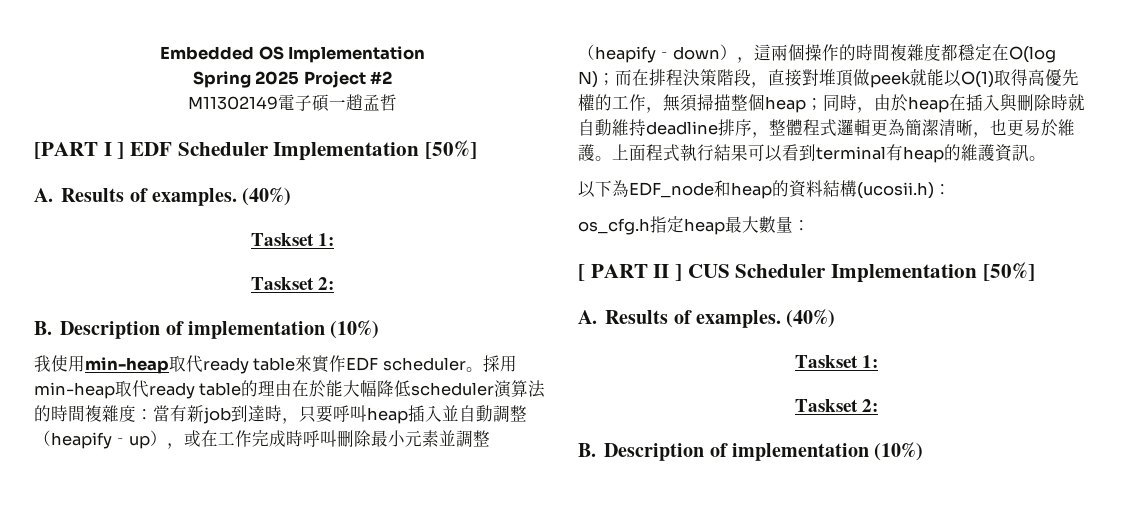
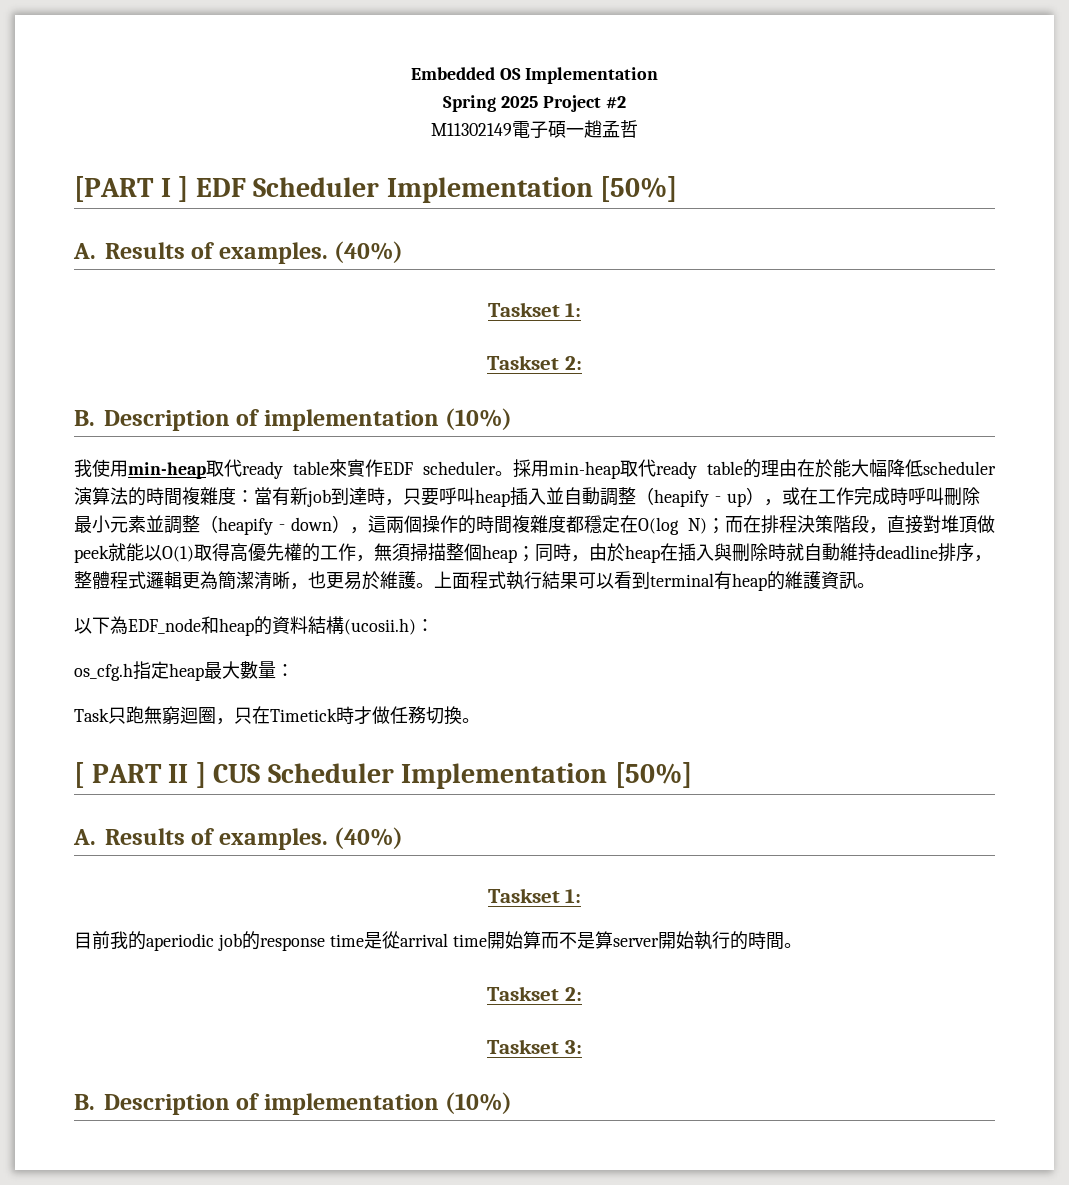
(810, 225) none -> [74,706,480,725] // Task只跑無窮迴圈，只在Timetick時才做任務切換。
[794,399,879,412] // Taskset 2: -> [74,931,802,951] [487,986,582,1001] [487,1039,582,1054] // 目前我的aperiodic job的response time是從arrival time開始算而不是算server開始執行的時間。 // Taskset 2: // Taskset 3:

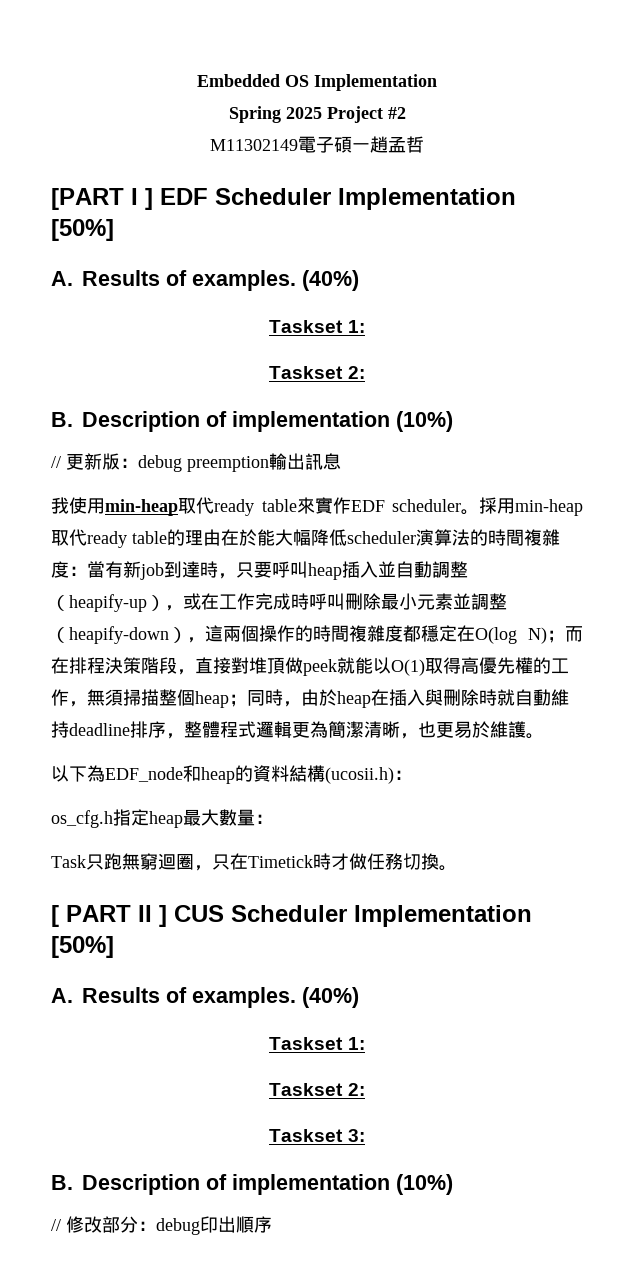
(513, 419) none -> [51,453,341,472] // // 更新版：debug preemption輸出訊息
[434,571,875,591] 上面程式執行結果可以看到terminal有heap的維護資訊。 -> (544, 736) none
[74,931,802,951] // 目前我的aperiodic job的response time是從arrival time開始算而不是算server開始執行的時間。 -> (365, 1043) none
(513, 1103) none -> [51,1216,272,1235] // // 修改部分：debug印出順序

